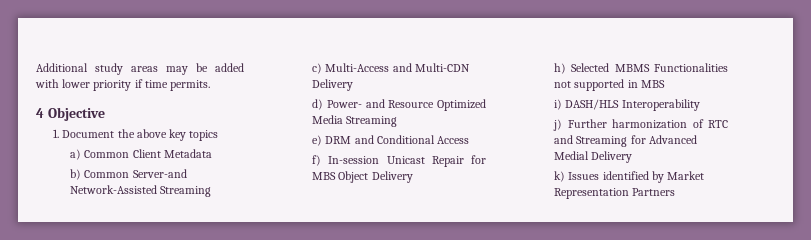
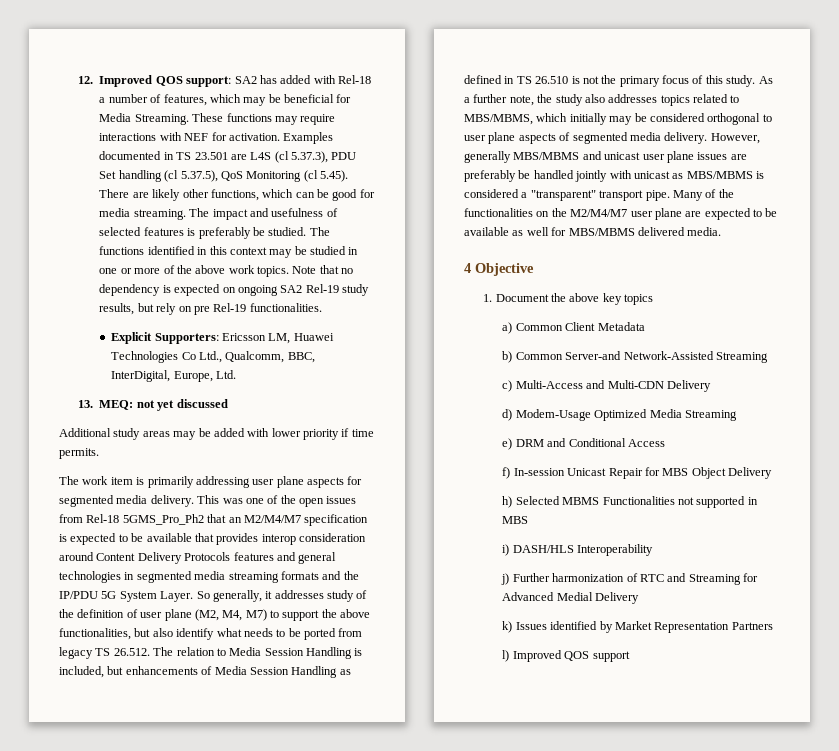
(36, 67) none -> [78,75,372,87] [99,94,352,106] [99,113,336,125] [99,132,334,144] [99,151,357,163] [99,170,349,182] [99,189,375,201] [99,208,338,220] [99,227,330,239] [99,246,359,258] [99,265,354,277] [99,284,370,296] [99,303,322,315] [111,332,334,344] [111,351,315,363] [111,370,236,382] [78,399,228,411] 12. Improved QOS support: SA2 has added with Rel-18 a number of features, which may be beneficial for Media Streaming. These functions may require interactions with NEF for activation. Examples documented in TS 23.501 are L4S (cl 5.37.3), PDU Set handling (cl 5.37.5), QoS Monitoring (cl 5.45). There are likely other functions, which can be good for media streaming. The impact and usefulness of selected features is preferably be studied. The functions identified in this context may be studied in one or more of the above work topics. Note that no dependency is expected on ongoing SA2 Rel-19 study results, but rely on pre Rel-19 functionalities. // Explicit Supporters: Ericsson LM, Huawei Technologies Co Ltd., Qualcomm, BBC, InterDigital, Europe, Ltd. // 13. MEQ: not yet discussed //
(211, 85) none -> [59,476,363,488] [59,495,357,507] [59,514,369,526] [59,533,366,545] [59,552,337,564] [59,571,359,583] [59,590,368,602] [59,609,371,621] [59,628,363,640] [59,647,363,659] [59,666,351,678] [464,75,773,87] [464,94,740,106] [464,113,772,125] [464,132,760,144] [464,151,747,163] [464,170,764,182] [464,189,734,201] [464,208,778,220] [464,227,722,236] // The work item is primarily addressing user plane aspects for segmented media delivery. This was one of the open issues from Rel-18 5GMS_Pro_Ph2 that an M2/M4/M7 specification is expected to be available that provides interop consideration around Content Delivery Protocols features and general technologies in segmented media streaming formats and the IP/PDU 5G System Layer. So generally, it addresses study of the definition of user plane (M2, M4, M7) to support the above functionalities, but also identify what needs to be ported from legacy TS 26.512. The relation to Media Session Handling is included, but enhancements of Media Session Handling as defined in TS 26.510 is not the primary focus of this study. As a further note, the study also addresses topics related to MBS/MBMS, which initially may be considered orthogonal to user plane aspects of segmented media delivery. However, generally MBS/MBMS and unicast user plane issues are preferably be handled jointly with unicast as MBS/MBMS is considered a "transparent" transport pipe. Many of the functionalities on the M2/M4/M7 user plane are expected to be available as well for MBS/MBMS delivered media.
[326,99,435,108] Power- and Resource -> [515,409,591,421] Modem-Usage
(676, 192) none -> [502,650,630,662] // l) Improved QOS support

